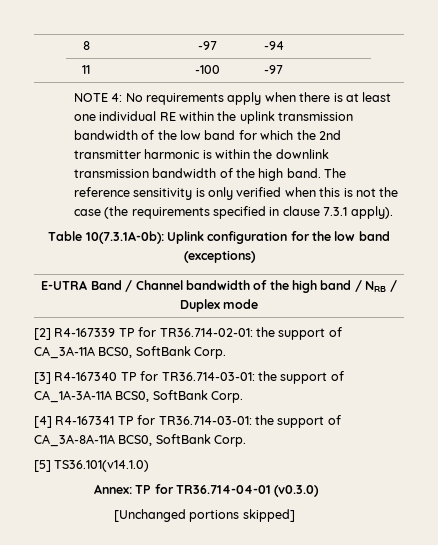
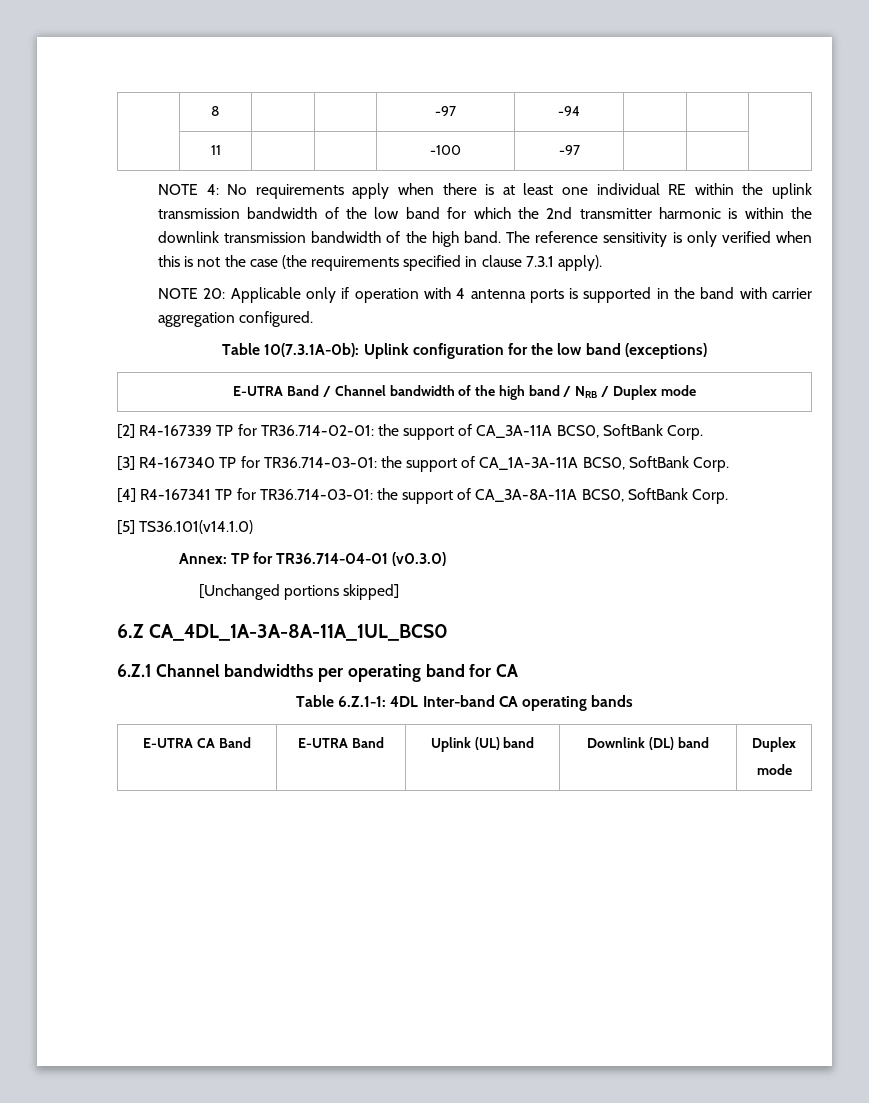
(393, 212) none -> [158,287,813,303] [158,311,314,327] // NOTE 20: Applicable only if operation with 4 antenna ports is supported in the band with carrier aggregation configured.
(295, 515) none -> [117,624,449,641] [117,664,519,682] [295,695,634,711] [143,737,251,748] [298,737,384,748] [430,737,535,752] [587,737,709,750] [752,737,796,752] [756,764,792,775] // 6.Z CA_4DL_1A-3A-8A-11A_1UL_BCS0 // 6.Z.1 Channel bandwidths per operating band for CA // Table 6.Z.1-1: 4DL Inter-band CA operating bands // E-UTRA CA Band | E-UTRA Band | Uplink (UL) band | Downlink (DL) band | Duplex // mode

